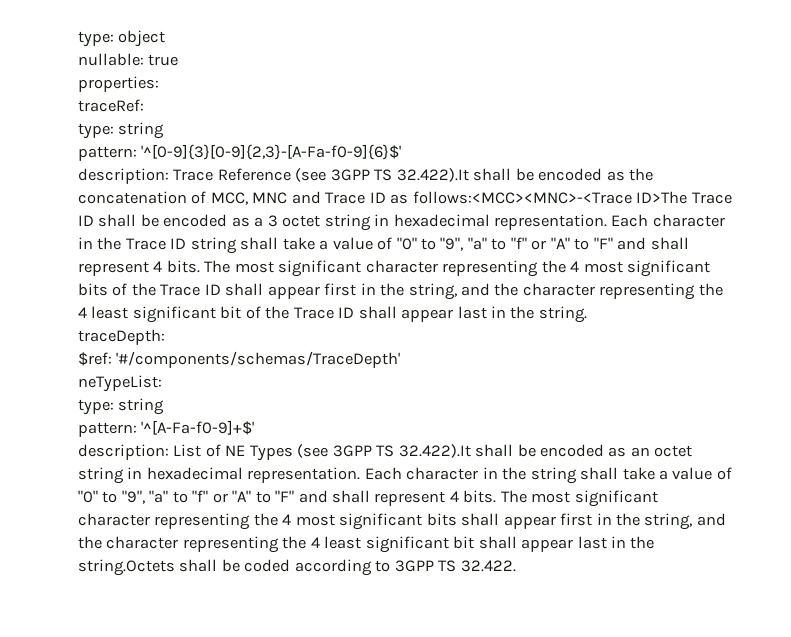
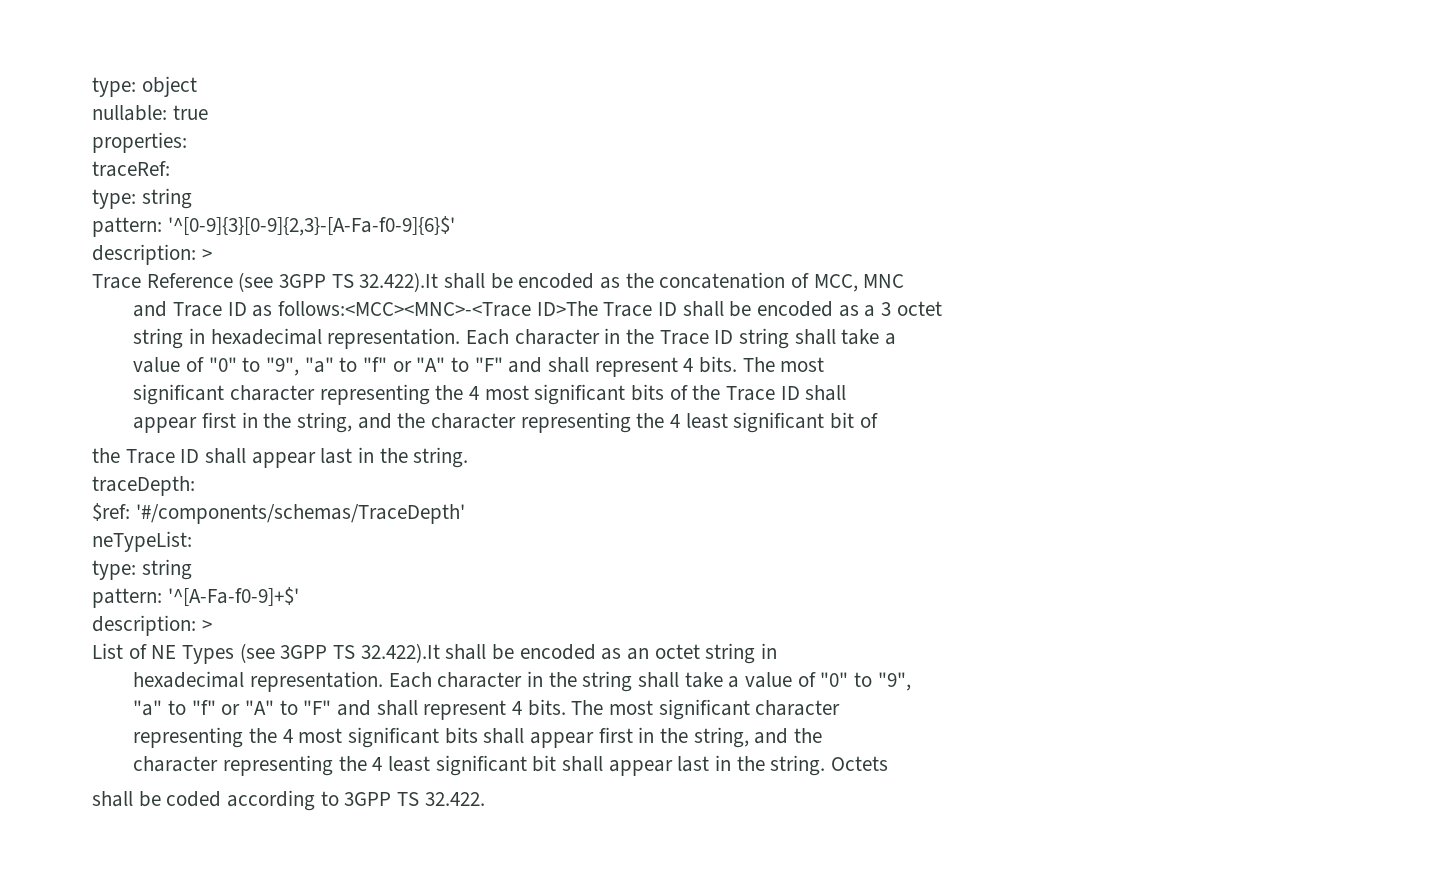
(169, 176) none -> [201,249,212,260] > //
(288, 198) none -> (905, 281) //
(321, 221) none -> (942, 308) //
(329, 245) none -> (896, 339) //
(274, 267) none -> (825, 364) //
(264, 289) none -> (847, 393) //
(261, 312) none -> (878, 420) //
(169, 452) none -> [201,620,212,631] > //
(143, 473) none -> (778, 651) //
(145, 497) none -> (911, 681) //
(150, 519) none -> (841, 708) //
(102, 542) none -> (822, 735) //
[78,559,175,576] string.Octets -> [770,755,888,776] string. Octets //

